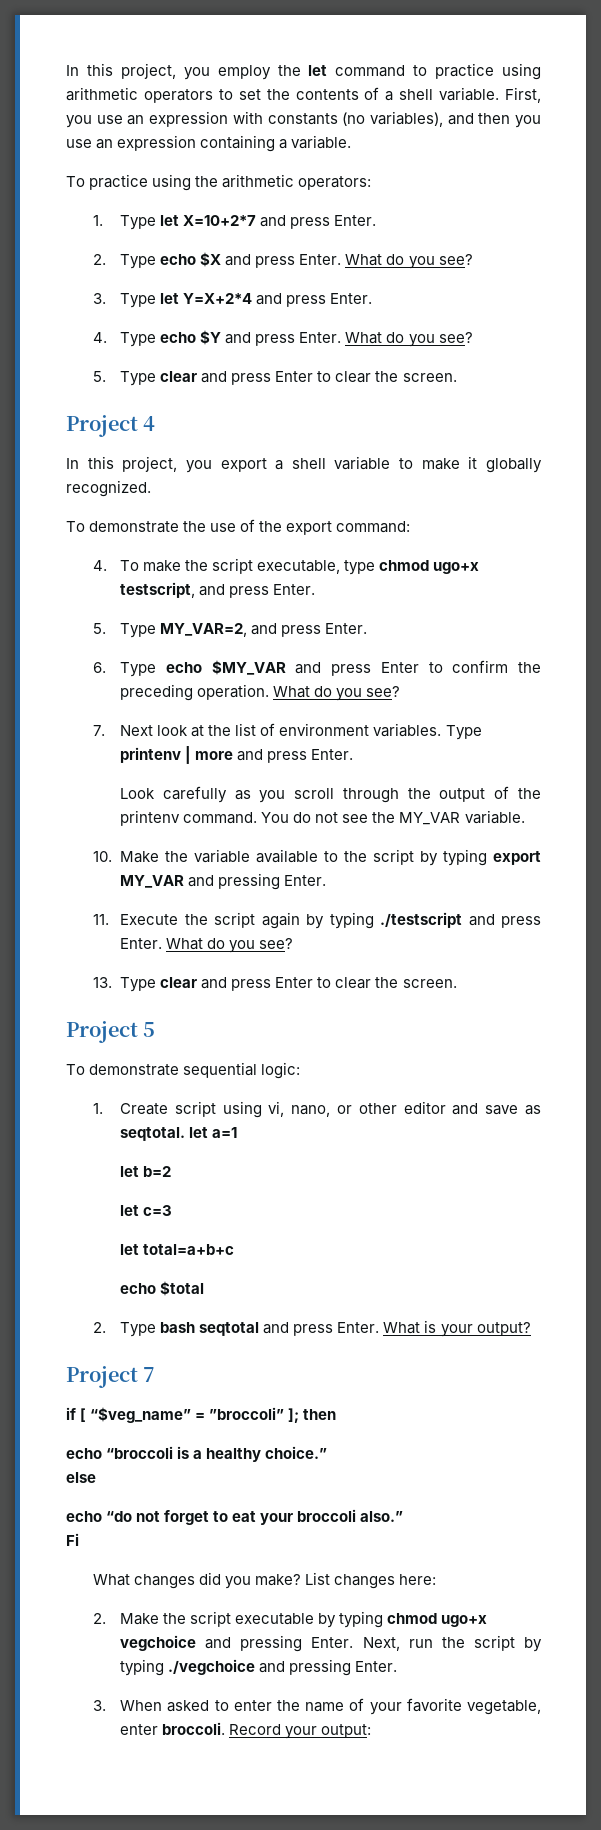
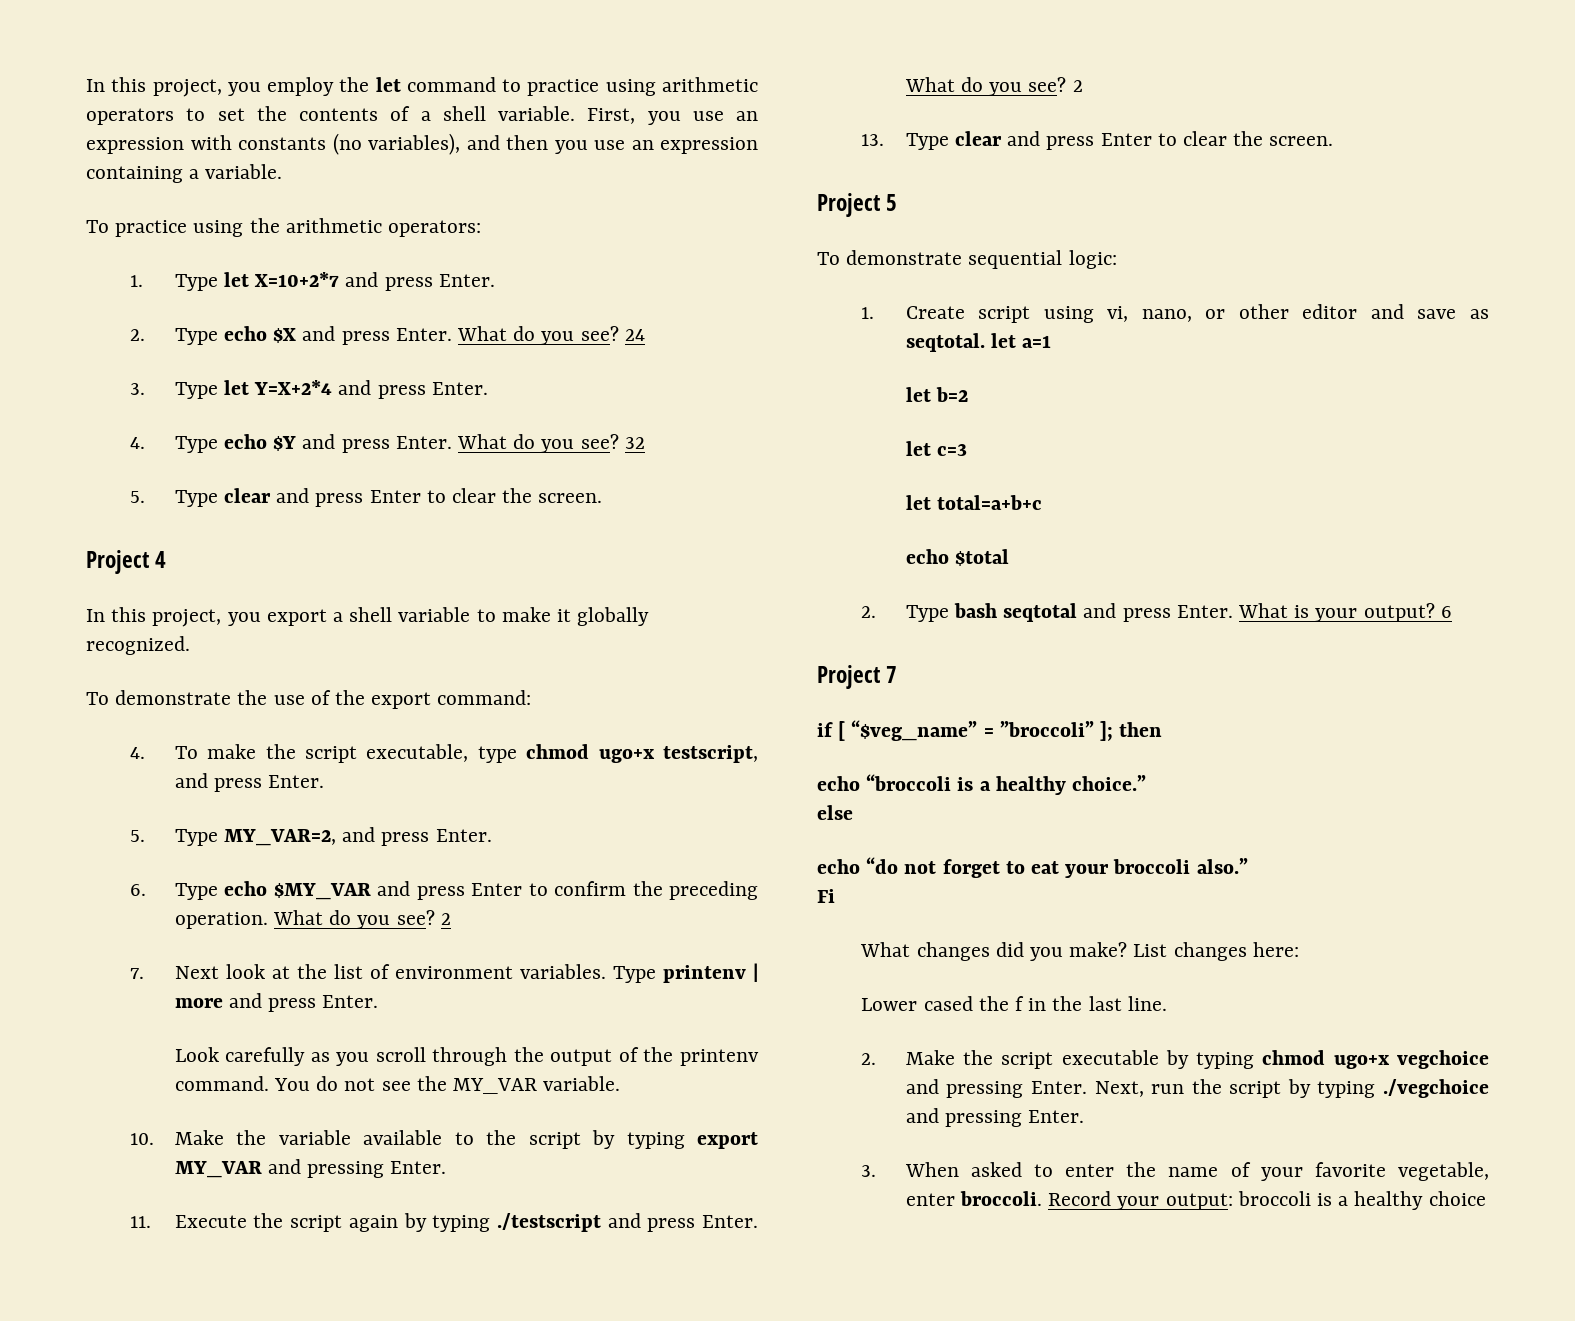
(473, 259) none -> [624,329,645,341] 24
(473, 337) none -> [624,437,645,449] 32
(401, 691) none -> [440,913,451,925] 2
(294, 943) none -> [1072,80,1083,92] 2
(531, 1329) none -> [1440,606,1452,618] 6
(437, 1579) none -> [861,996,1167,1011] // Lower cased the f in the last line.
(372, 1731) none -> [1237,1191,1486,1210] broccoli is a healthy choice

